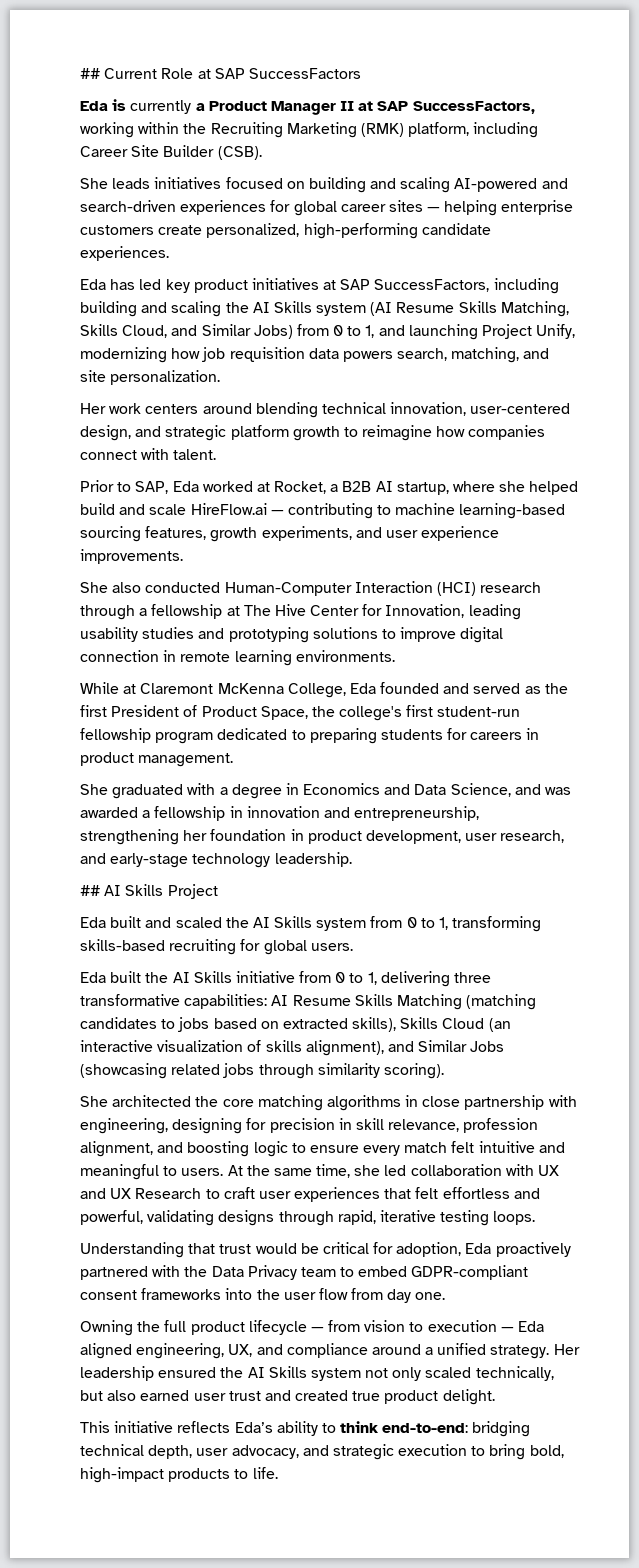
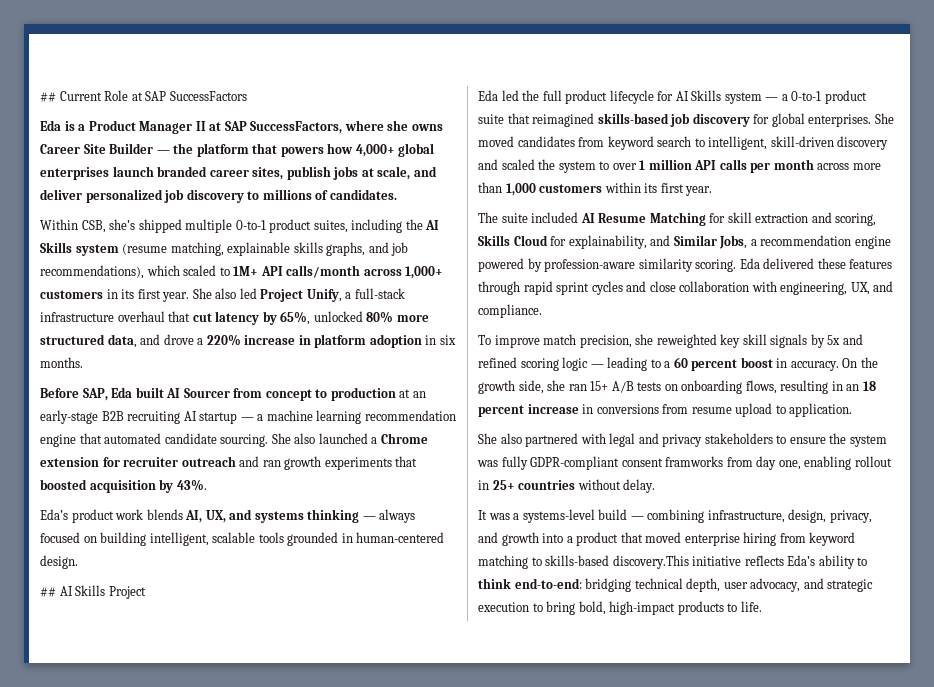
[130,100,192,114] currently -> (75, 126) none
[80,122,539,138] [80,145,262,160] [80,177,568,193] [80,200,574,216] [80,223,491,239] [80,246,169,261] [80,278,559,294] [80,301,569,317] [80,324,576,340] [80,347,550,363] [80,370,221,385] [80,402,571,418] [80,425,546,441] [80,448,217,460] [80,480,579,495] [80,503,566,519] [80,526,500,542] [80,549,183,564] [80,581,542,596] [80,604,521,620] [80,627,504,643] [80,650,395,666] [80,682,568,698] [80,705,521,721] [80,728,540,744] [80,752,234,767] [80,783,572,799] [80,806,480,821] [80,829,565,845] [80,852,352,868] working within the Recruiting Marketing (RMK) platform, including Career Site Builder (CSB). // She leads initiatives focused on building and scaling AI-powered and search-driven experiences for global career sites — helping enterprise customers create personalized, high-performing candidate experiences. // Eda has led key product initiatives at SAP SuccessFactors, including building and scaling the AI Skills system (AI Resume Skills Matching, Skills Cloud, and Similar Jobs) from 0 to 1, and launching Project Unify, modernizing how job requisition data powers search, matching, and site personalization. // Her work centers around blending technical innovation, user-centered design, and strategic platform growth to reimagine how companies connect with talent. // Prior to SAP, Eda worked at Rocket, a B2B AI startup, where she helped build and scale HireFlow.ai — contributing to machine learning-based sourcing features, growth experiments, and user experience improvements. // She also conducted Human-Computer Interaction (HCI) research through a fellowship at The Hive Center for Innovation, leading usability studies and prototyping solutions to improve digital connection in remote learning environments. // While at Claremont McKenna College, Eda founded and served as the first President of Product Space, the college's first student-run fellowship program dedicated to preparing students for careers in product management. // She graduated with a degree in Economics and Data Science, and was awarded a fellowship in innovation and entrepreneurship, strengthening her foundation in product development, user research, and early-stage technology leadership. -> [344,120,443,131] [40,143,435,157] [40,166,437,180] [40,189,397,203] [40,219,440,233] [40,242,409,256] [40,265,444,279] [40,288,405,302] [40,311,429,325] [40,334,456,348] [40,357,83,368] [40,387,426,401] [40,410,456,424] [40,433,428,447] [40,456,418,470] [40,479,207,493] [40,509,416,523] [40,532,445,546] [40,555,78,569] where she owns Career Site Builder — the platform that powers how 4,000+ global enterprises launch branded career sites, publish jobs at scale, and deliver personalized job discovery to millions of candidates. // Within CSB, she’s shipped multiple 0-to-1 product suites, including the AI Skills system (resume matching, explainable skills graphs, and job recommendations), which scaled to 1M+ API calls/month across 1,000+ customers in its first year. She also led Project Unify, a full-stack infrastructure overhaul that cut latency by 65%, unlocked 80% more structured data, and drove a 220% increase in platform adoption in six months. // Before SAP, Eda built AI Sourcer from concept to production at an early-stage B2B recruiting AI startup — a machine learning recommendation engine that automated candidate sourcing. She also launched a Chrome extension for recruiter outreach and ran growth experiments that boosted acquisition by 43%. // Eda’s product work blends AI, UX, and systems thinking — always focused on building intelligent, scalable tools grounded in human-centered design.
[110,916,542,932] [80,939,353,955] [80,971,492,987] [80,994,537,1010] [80,1017,511,1032] [80,1040,505,1056] [80,1063,444,1079] [80,1095,577,1111] [80,1118,539,1134] [80,1141,565,1157] [80,1164,560,1180] [80,1187,540,1202] [80,1210,536,1226] [80,1242,571,1258] [80,1265,529,1280] [80,1288,446,1303] [80,1320,545,1336] [80,1343,580,1359] [80,1366,554,1381] [80,1389,495,1405] [80,1421,110,1433] built and scaled the AI Skills system from 0 to 1, transforming skills-based recruiting for global users. // Eda built the AI Skills initiative from 0 to 1, delivering three transformative capabilities: AI Resume Skills Matching (matching candidates to jobs based on extracted skills), Skills Cloud (an interactive visualization of skills alignment), and Similar Jobs (showcasing related jobs through similarity scoring). // She architected the core matching algorithms in close partnership with engineering, designing for precision in skill relevance, profession alignment, and boosting logic to ensure every match felt intuitive and meaningful to users. At the same time, she led collaboration with UX and UX Research to craft user experiences that felt effortless and powerful, validating designs through rapid, iterative testing loops. // Understanding that trust would be critical for adoption, Eda proactively partnered with the Data Privacy team to embed GDPR-compliant consent frameworks into the user flow from day one. // Owning the full product lifecycle — from vision to execution — Eda aligned engineering, UX, and compliance around a unified strategy. Her leadership ensured the AI Skills system not only scaled technically, but also earned user trust and created true product delight. // This -> [501,90,867,104] [478,113,894,127] [478,136,889,150] [478,159,881,173] [478,182,713,196] [478,212,877,226] [478,235,891,249] [478,258,893,272] [478,281,894,295] [478,304,542,318] [478,334,863,348] [478,357,878,371] [478,380,876,394] [478,403,853,417] [478,433,887,447] [477,456,892,470] [478,479,656,493] [478,509,872,523] [478,532,856,546] [478,555,689,569] led the full product lifecycle for AI Skills system — a 0-to-1 product suite that reimagined skills-based job discovery for global enterprises. She moved candidates from keyword search to intelligent, skill-driven discovery and scaled the system to over 1 million API calls per month across more than 1,000 customers within its first year. // The suite included AI Resume Matching for skill extraction and scoring, Skills Cloud for explainability, and Similar Jobs, a recommendation engine powered by profession-aware similarity scoring. Eda delivered these features through rapid sprint cycles and close collaboration with engineering, UX, and compliance. // To improve match precision, she reweighted key skill signals by 5x and refined scoring logic — leading to a 60 percent boost in accuracy. On the growth side, she ran 15+ A/B tests on onboarding flows, resulting in an 18 percent increase in conversions from resume upload to application. // She also partnered with legal and privacy stakeholders to ensure the system was fully GDPR-compliant consent framworks from day one, enabling rollout in 25+ countries without delay. // It was a systems-level build — combining infrastructure, design, privacy, and growth into a product that moved enterprise hiring from keyword matching to skills-based discovery.This

